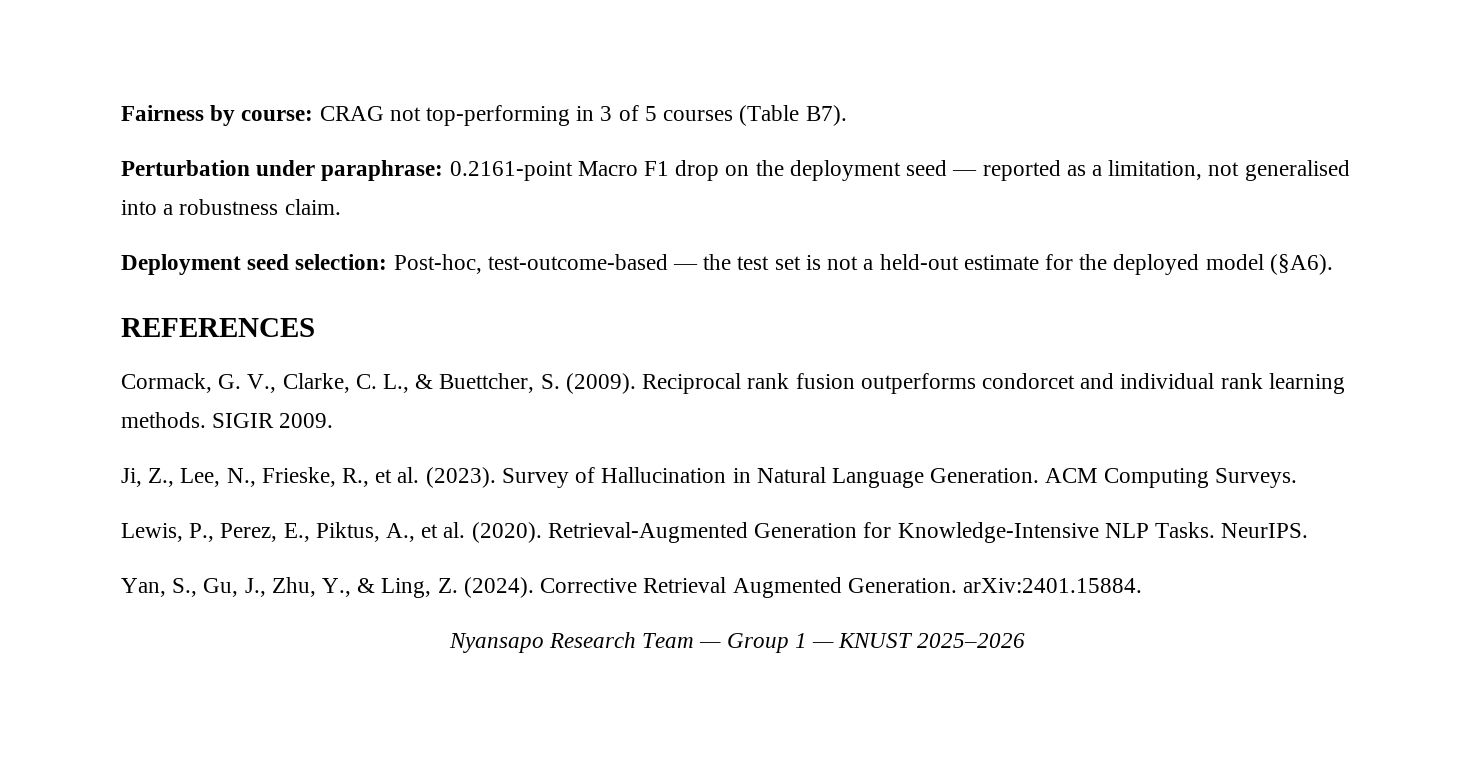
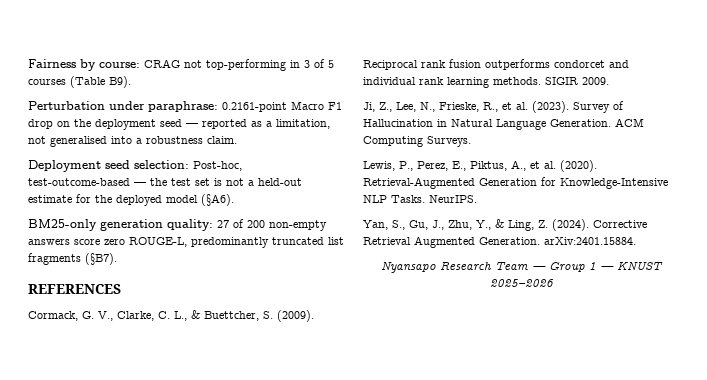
[805,105,847,126] B7). -> [109,76,131,88] B9).
(1333, 264) none -> [28,219,327,231] [28,237,344,248] [28,253,117,265] // BM25-only generation quality: 27 of 200 non-empty answers score zero ROUGE-L, predominantly truncated list fragments (§B7).

